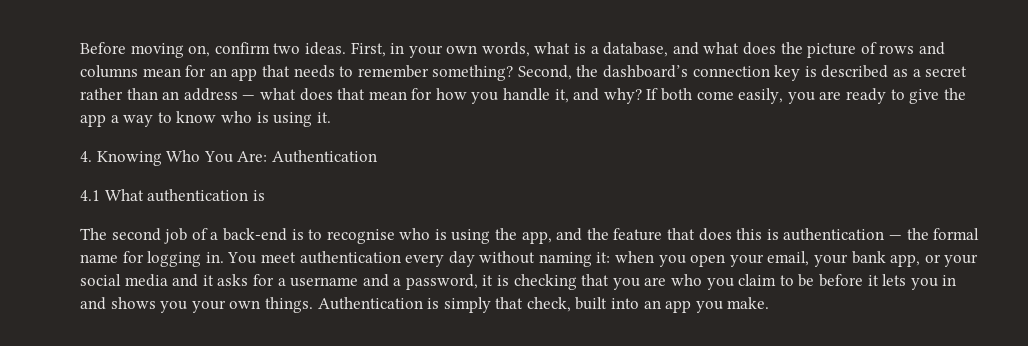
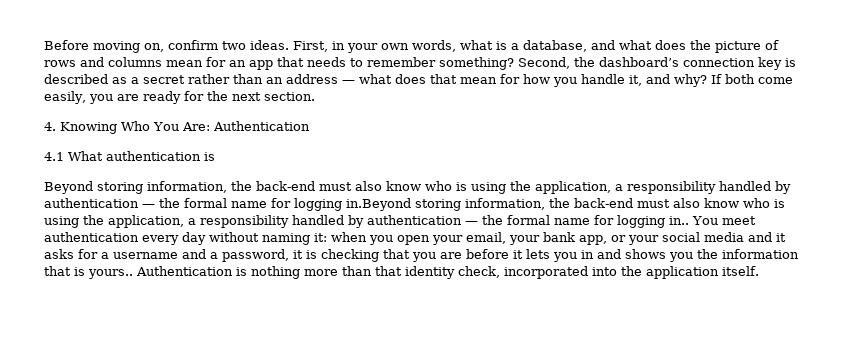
[890,88,966,104] [80,111,331,127] to give the app a way to know who is using it. -> [183,91,315,101] for the next section.
[80,228,980,244] [80,251,224,267] The second job of a back-end is to recognise who is using the app, and the feature that does this is authentication — the formal name for logging in. -> [44,181,791,194] [44,198,785,211] [44,215,689,228] Beyond storing information, the back-end must also know who is using the application, a responsibility handled by authentication — the formal name for logging in.Beyond storing information, the back-end must also know who is using the application, a responsibility handled by authentication — the formal name for logging in..
[671,274,815,290] who you claim to be -> (462, 255) none
[191,297,770,313] your own things. Authentication is simply that check, built into an app you make. -> [697,249,799,259] [44,266,759,279] the information that is yours.. Authentication is nothing more than that identity check, incorporated into the application itself.

